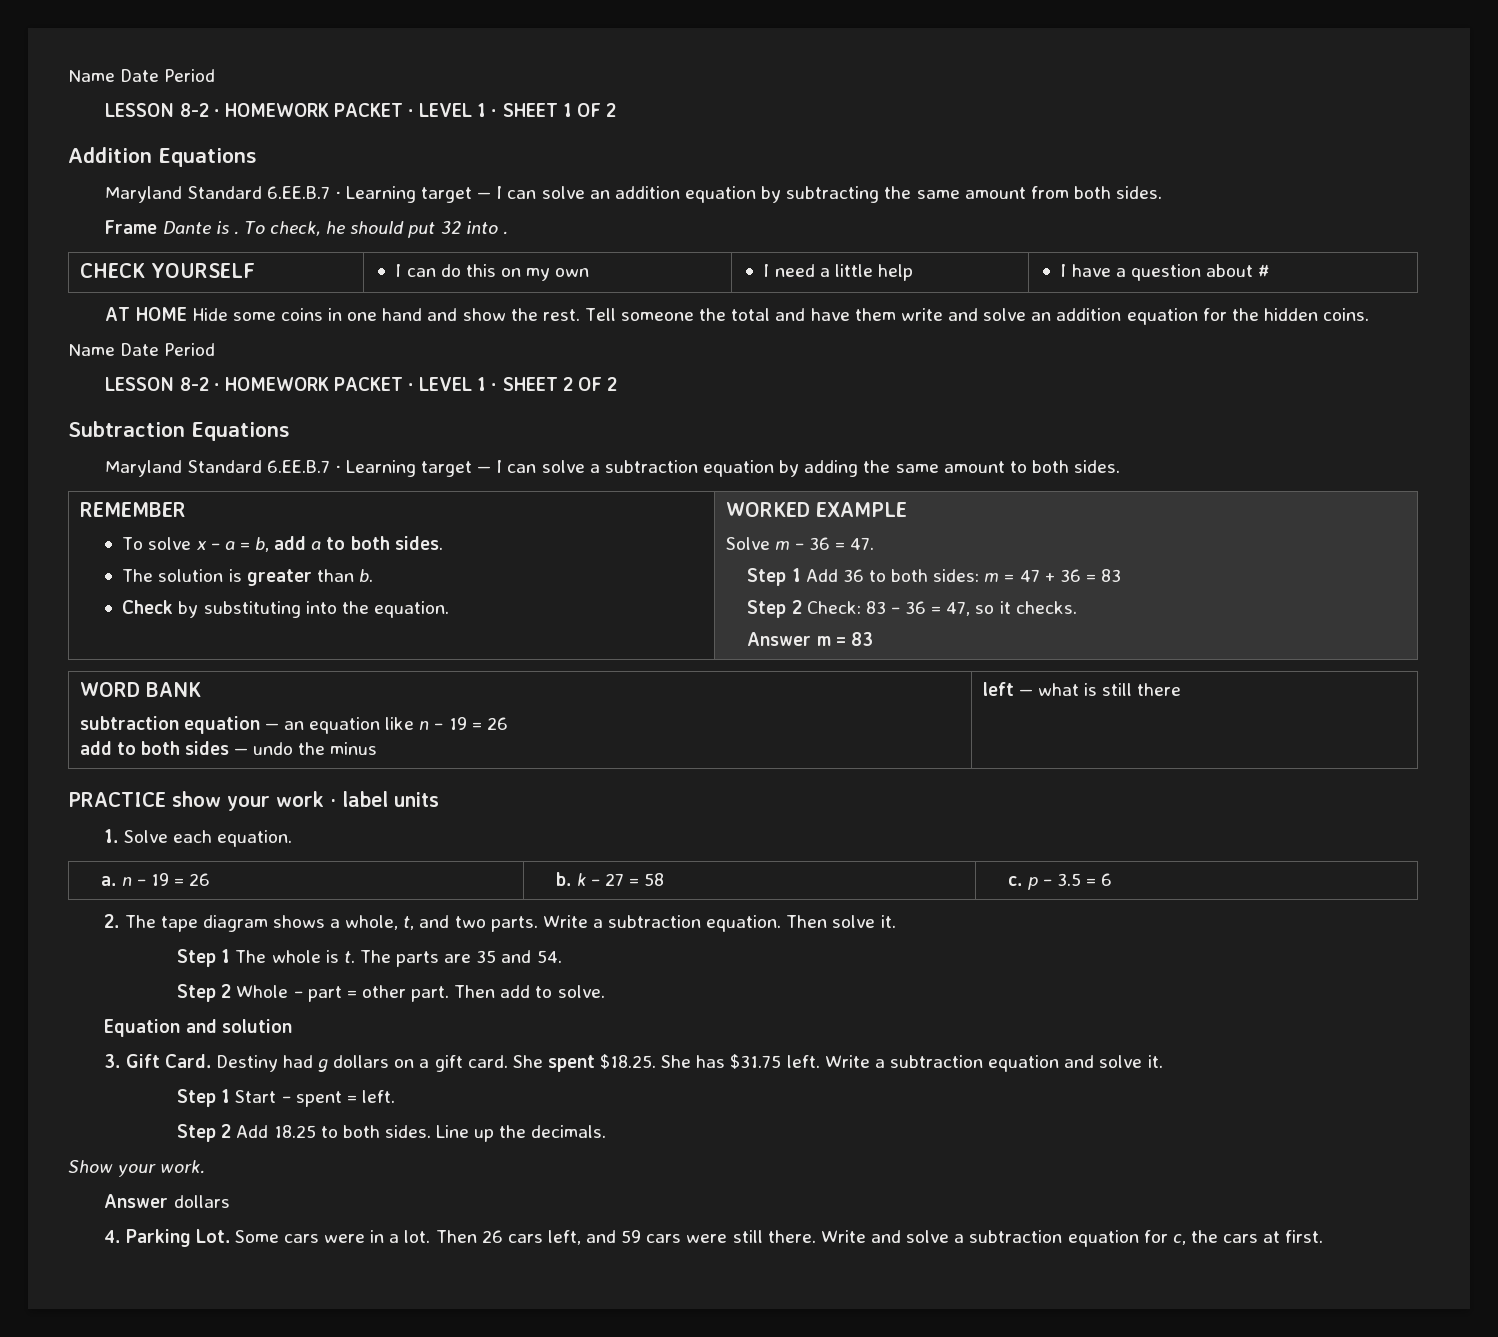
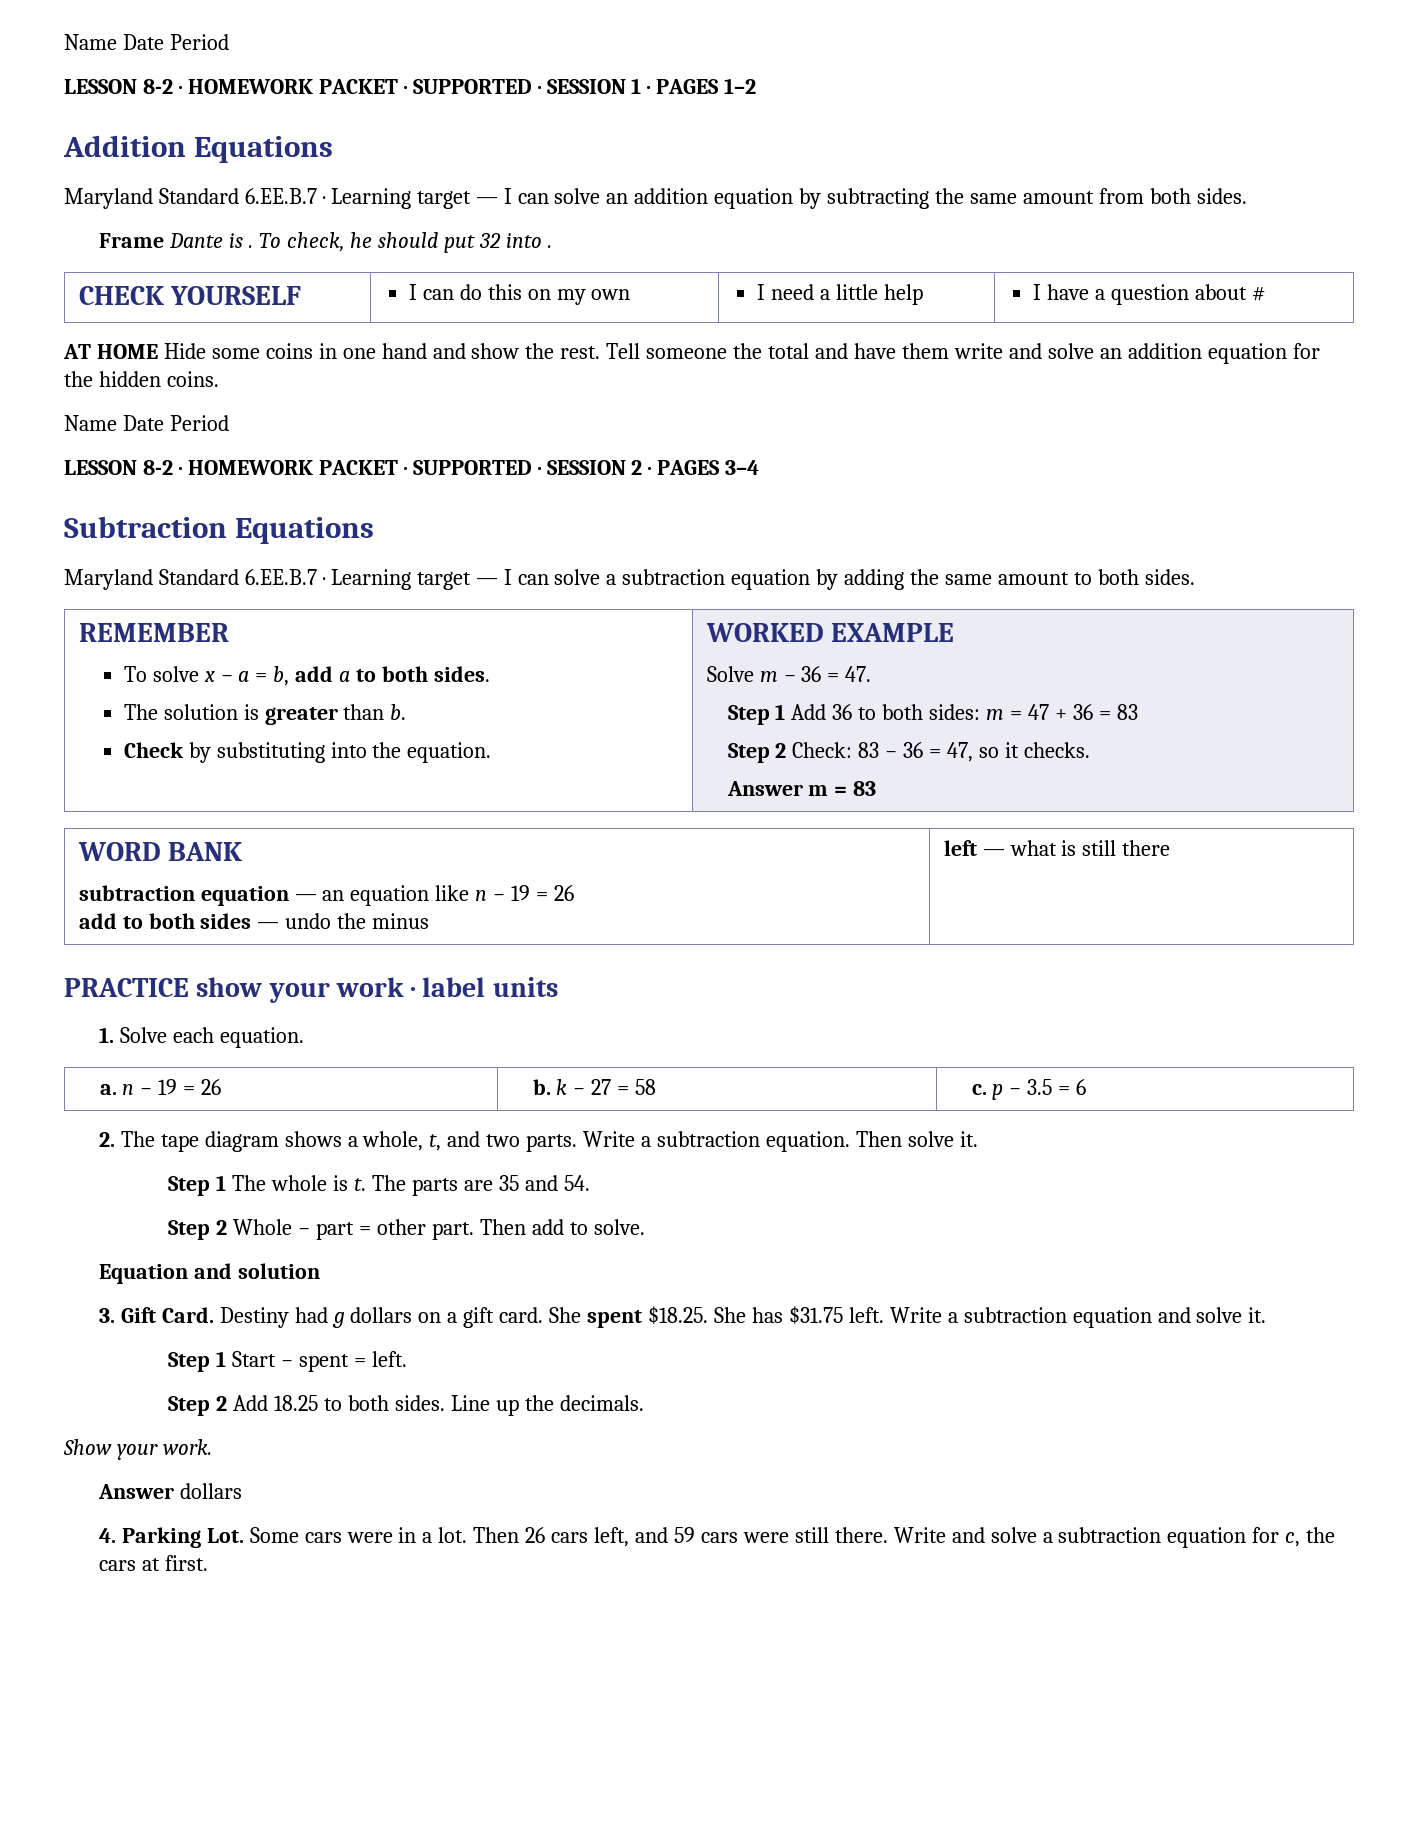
[68,69,216,82] [105,103,616,117] Name Date Period // LESSON 8-2 · HOMEWORK PACKET · LEVEL 1 · SHEET 1 OF 2 -> [64,34,229,50] [64,78,757,94] Name Date Period // LESSON 8-2 · HOMEWORK PACKET · SUPPORTED · SESSION 1 · PAGES 1–2
[419,377,617,391] LEVEL 1 · SHEET 2 OF 2 -> [412,460,760,475] SUPPORTED · SESSION 2 · PAGES 3–4

